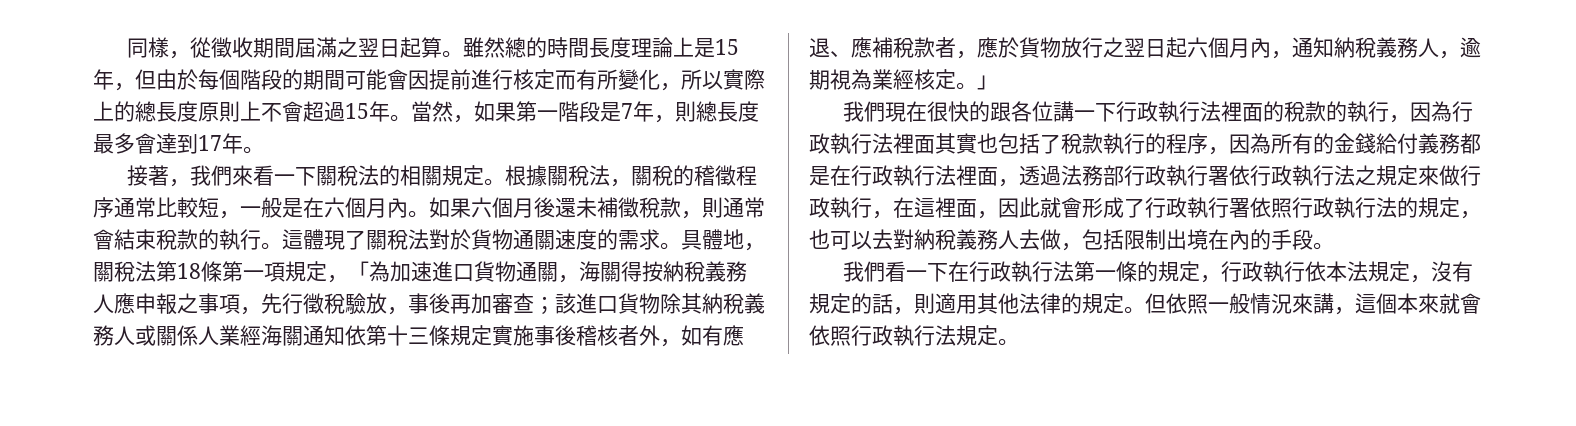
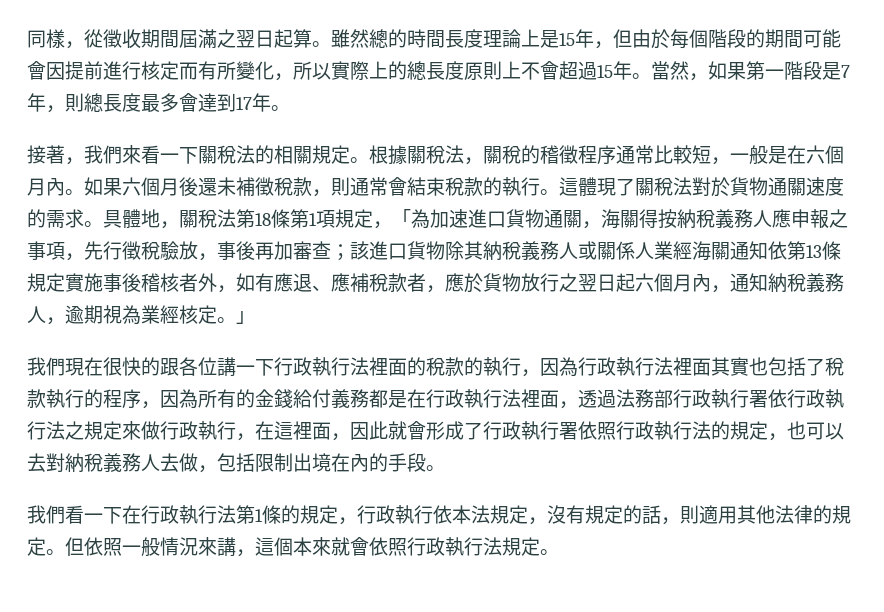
[243,270,264,279] 一 -> [309,213,317,226] 1
[387,325,429,346] 十三 -> [806,245,822,258] 13
[1094,270,1116,279] 一 -> [255,509,263,522] 1

